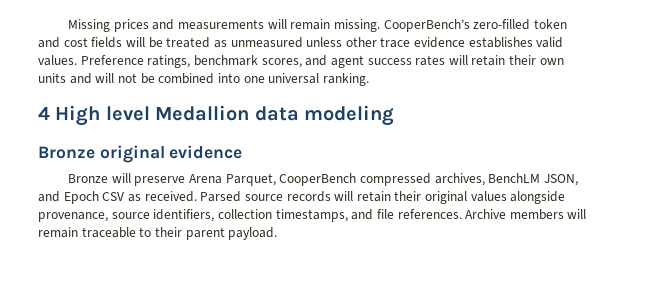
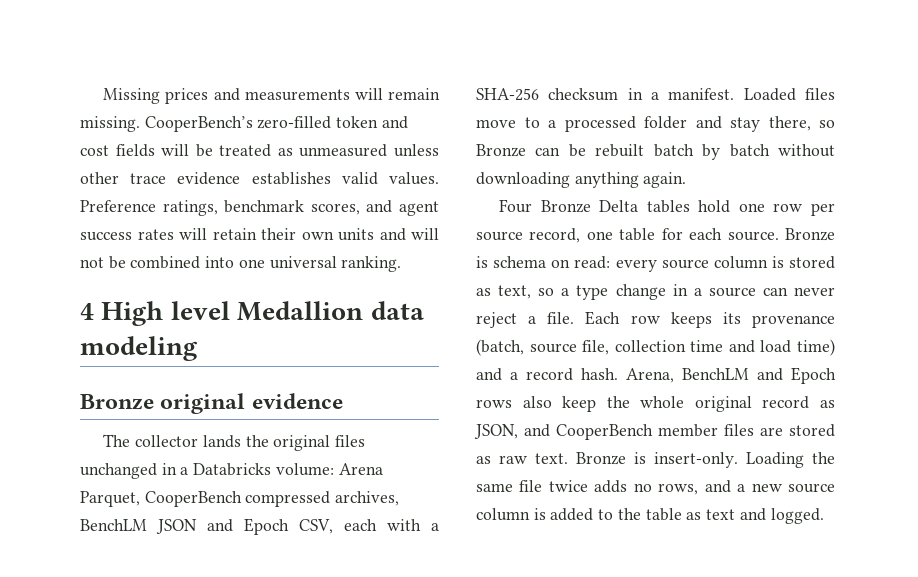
[68,173,186,186] Bronze will preserve -> [103,434,365,451] [80,463,334,479] The collector lands the original files unchanged in a Databricks volume:
[543,174,578,186] [38,191,566,204] [38,209,587,222] [38,227,278,240] JSON, and Epoch CSV as received. Parsed source records will retain their original values alongside provenance, source identifiers, collection timestamps, and file references. Archive members will remain traceable to their parent payload. -> [156,518,439,535] [476,88,835,101] [476,116,835,132] [476,144,835,160] [476,172,687,188] [499,199,835,216] [476,228,835,243] [476,256,835,272] [476,284,835,300] [476,311,835,328] [476,339,835,356] [476,367,836,384] [476,396,835,412] [474,424,835,440] [476,452,835,468] [476,480,835,495] [476,508,824,524] JSON and Epoch CSV, each with a SHA-256 checksum in a manifest. Loaded files move to a processed folder and stay there, so Bronze can be rebuilt batch by batch without downloading anything again. // Four Bronze Delta tables hold one row per source record, one table for each source. Bronze is schema on read: every source column is stored as text, so a type change in a source can never reject a file. Each row keeps its provenance (batch, source file, collection time and load time) and a record hash. Arena, BenchLM and Epoch rows also keep the whole original record as JSON, and CooperBench member files are stored as raw text. Bronze is insert-only. Loading the same file twice adds no rows, and a new source column is added to the table as text and logged.

